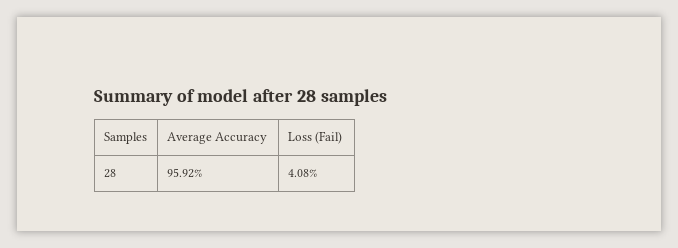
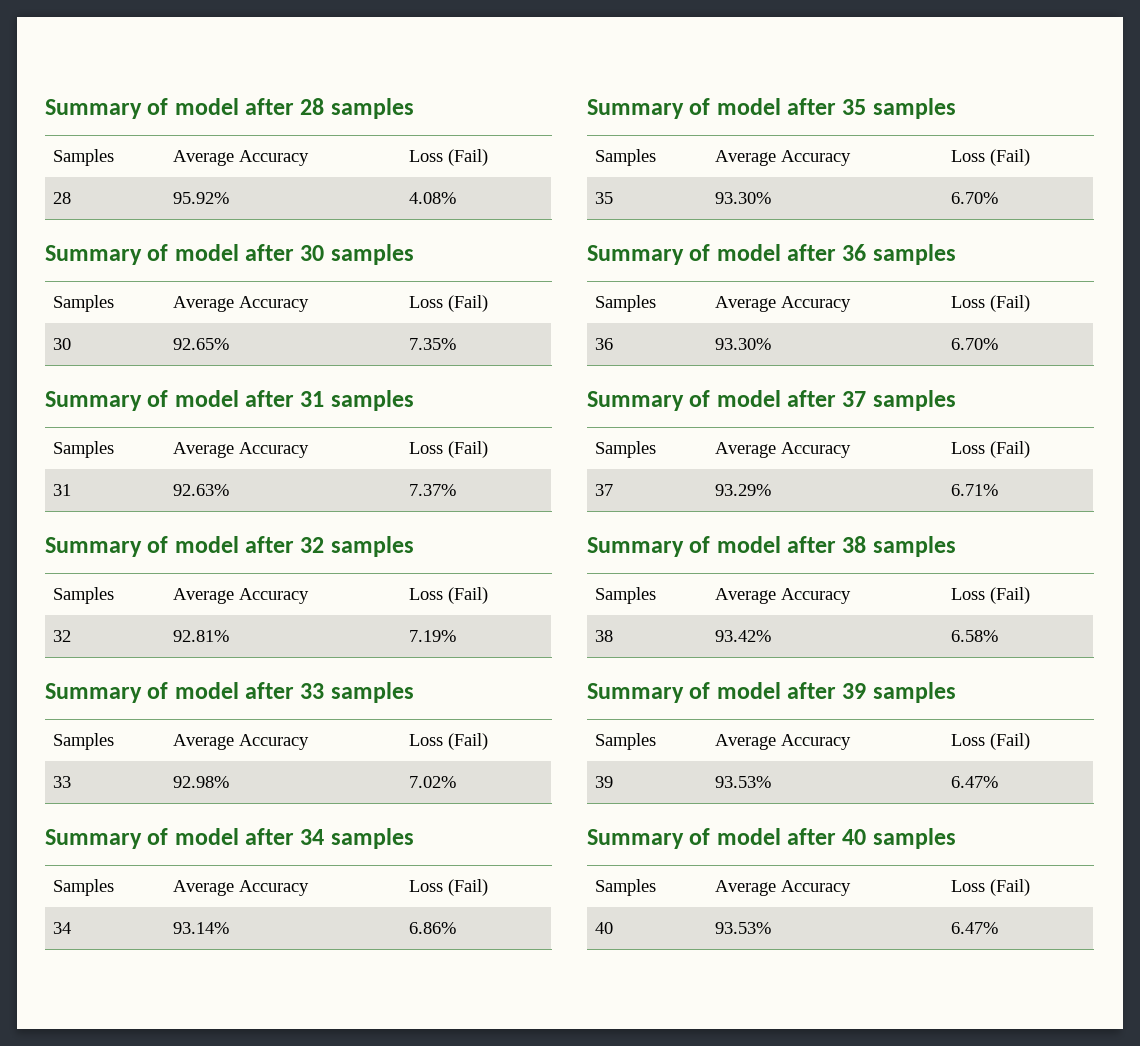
(317, 173) none -> [45,244,414,265] [53,295,115,312] [173,296,310,312] [409,295,489,312] [53,338,72,350] [173,338,230,350] [409,338,457,350] [45,390,414,411] [53,441,115,458] [173,442,310,458] [409,441,489,458] [53,484,72,496] [173,484,230,496] [409,484,457,496] [45,536,414,557] [53,587,115,604] [173,588,310,604] [409,587,489,604] [53,630,72,642] [173,630,230,642] [409,630,457,642] [45,682,414,703] [53,733,115,750] [173,734,310,750] [409,733,489,750] [53,776,72,788] [173,776,230,788] [409,776,457,788] [45,828,414,849] [53,879,115,896] [173,880,310,896] [409,879,489,896] [53,922,72,934] [173,922,230,934] [409,922,457,934] [587,98,956,119] [595,149,657,166] [715,150,852,166] [951,149,1031,166] [595,192,614,204] [715,192,772,204] [951,192,999,204] [587,244,956,265] [595,295,657,312] [715,296,852,312] [951,295,1031,312] [595,338,614,350] [715,338,772,350] [951,338,999,350] [587,390,956,411] [595,441,657,458] [715,442,852,458] [951,441,1031,458] [595,484,614,496] [715,484,772,496] [951,484,999,496] [587,536,956,557] [595,587,657,604] [715,588,852,604] [951,587,1031,604] [595,630,614,642] [715,630,772,642] [951,630,999,642] [587,682,956,703] [595,733,657,750] [715,734,852,750] [951,733,1031,750] [595,776,614,788] [715,776,772,788] [951,776,999,788] [587,828,956,849] [595,879,657,896] [715,880,852,896] [951,879,1031,896] [595,922,614,934] [715,922,772,934] [951,922,999,934] // Summary of model after 30 samples // Samples | Average Accuracy | Loss (Fail) // 30 | 92.65% | 7.35% // Summary of model after 31 samples // Samples | Average Accuracy | Loss (Fail) // 31 | 92.63% | 7.37% // Summary of model after 32 samples // Samples | Average Accuracy | Loss (Fail) // 32 | 92.81% | 7.19% // Summary of model after 33 samples // Samples | Average Accuracy | Loss (Fail) // 33 | 92.98% | 7.02% // Summary of model after 34 samples // Samples | Average Accuracy | Loss (Fail) // 34 | 93.14% | 6.86% // Summary of model after 35 samples // Samples | Average Accuracy | Loss (Fail) // 35 | 93.30% | 6.70% // Summary of model after 36 samples // Samples | Average Accuracy | Loss (Fail) // 36 | 93.30% | 6.70% // Summary of model after 37 samples // Samples | Average Accuracy | Loss (Fail) // 37 | 93.29% | 6.71% // Summary of model after 38 samples // Samples | Average Accuracy | Loss (Fail) // 38 | 93.42% | 6.58% // Summary of model after 39 samples // Samples | Average Accuracy | Loss (Fail) // 39 | 93.53% | 6.47% // Summary of model after 40 samples // Samples | Average Accuracy | Loss (Fail) // 40 | 93.53% | 6.47%

